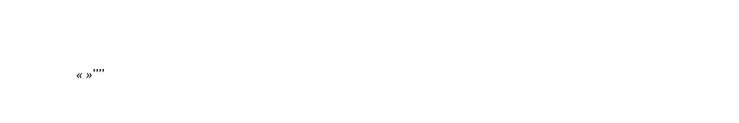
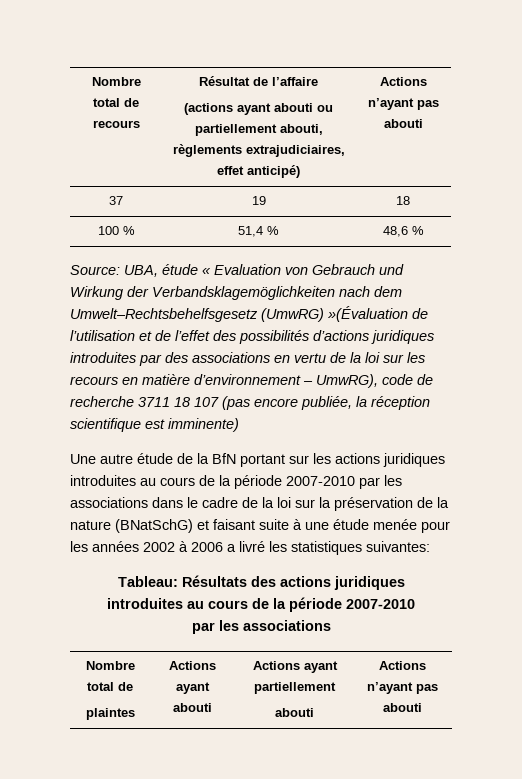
[76,69,105,79] « »’’’’ -> [91,77,141,86] [93,98,139,107] [92,120,140,128] [199,76,318,86] [184,103,333,115] [194,124,323,136] [172,144,345,157] [217,165,300,178] [379,77,427,86] [367,98,439,110] [383,119,423,128] [109,196,123,205] [251,196,266,205] [396,196,410,205] [97,226,135,235] [238,226,279,237] [382,226,424,237] [70,264,404,277] [70,286,402,300] [70,306,428,322] [70,330,434,344] [70,352,425,366] [70,374,433,388] [70,396,430,410] [70,418,239,432] [70,453,445,467] [70,475,402,489] [70,497,449,511] [70,519,450,533] [70,541,430,555] [117,575,405,590] [107,597,415,612] [191,620,331,634] [85,661,135,670] [87,682,133,691] [85,708,135,720] [169,661,216,670] [176,682,210,694] [173,703,212,712] [252,661,338,673] [254,682,336,694] [275,708,314,717] [379,661,426,670] [367,682,438,694] [383,703,422,712] Nombre total de recours | Résultat de l’affaire // (actions ayant abouti ou partiellement abouti, règlements extrajudiciaires, effet anticipé) | Actions n’ayant pas abouti // 37 | 19 | 18 // 100 % | 51,4 % | 48,6 % // Source: UBA, étude « Evaluation von Gebrauch und Wirkung der Verbandsklagemöglichkeiten nach dem Umwelt–Rechtsbehelfsgesetz (UmwRG) »(Évaluation de l’utilisation et de l’effet des possibilités d’actions juridiques introduites par des associations en vertu de la loi sur les recours en matière d’environnement ‒ UmwRG), code de recherche 3711 18 107 (pas encore publiée, la réception scientifique est imminente) // Une autre étude de la BfN portant sur les actions juridiques introduites au cours de la période 2007-2010 par les associations dans le cadre de la loi sur la préservation de la nature (BNatSchG) et faisant suite à une étude menée pour les années 2002 à 2006 a livré les statistiques suivantes: // Tableau: Résultats des actions juridiques // introduites au cours de la période 2007-2010 // par les associations // Nombre total de // plaintes | Actions ayant abouti | Actions ayant partiellement // abouti | Actions n’ayant pas abouti

